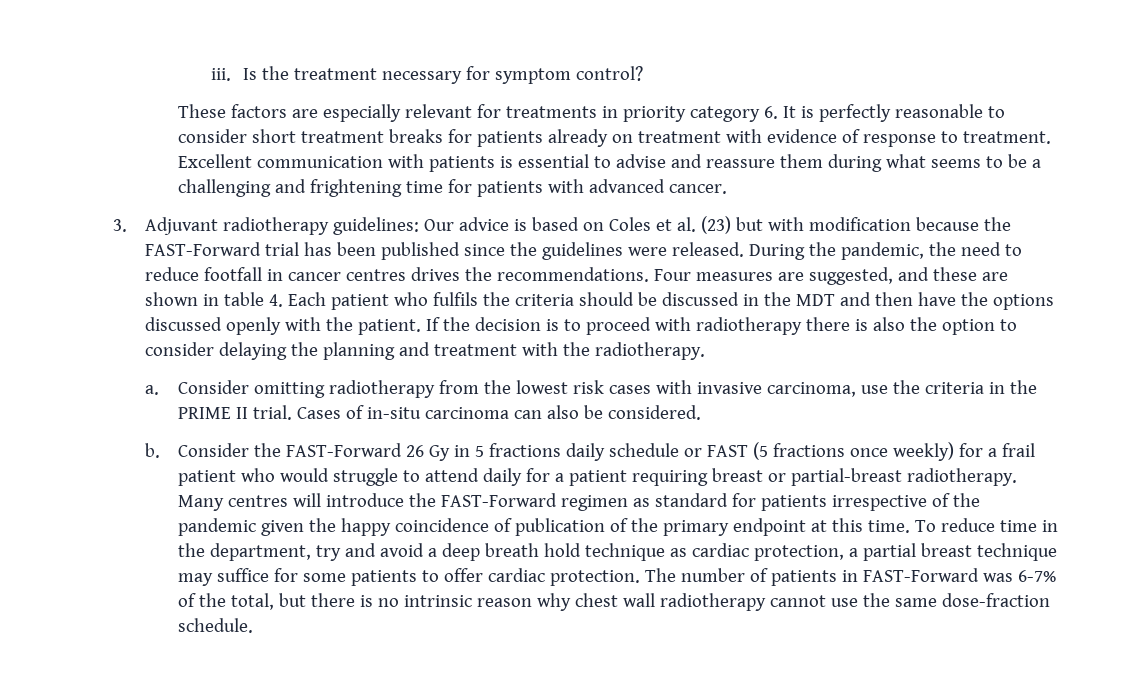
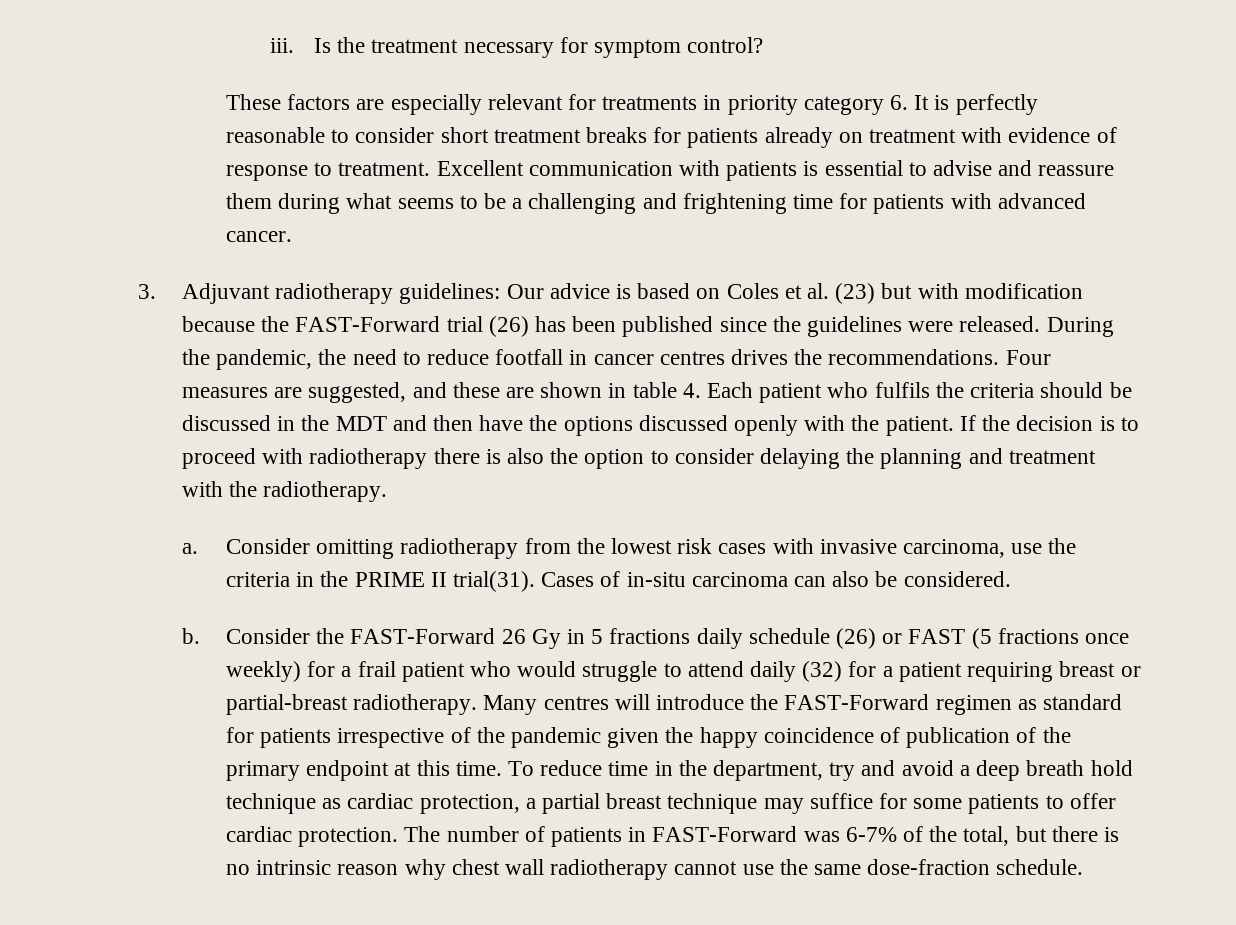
(300, 249) none -> [488,316,529,337] (26)
[253,405,293,420] trial. -> [452,571,535,592] trial(31).
(679, 450) none -> [836,628,877,649] (26)
(523, 477) none -> [802,661,843,682] (32)

